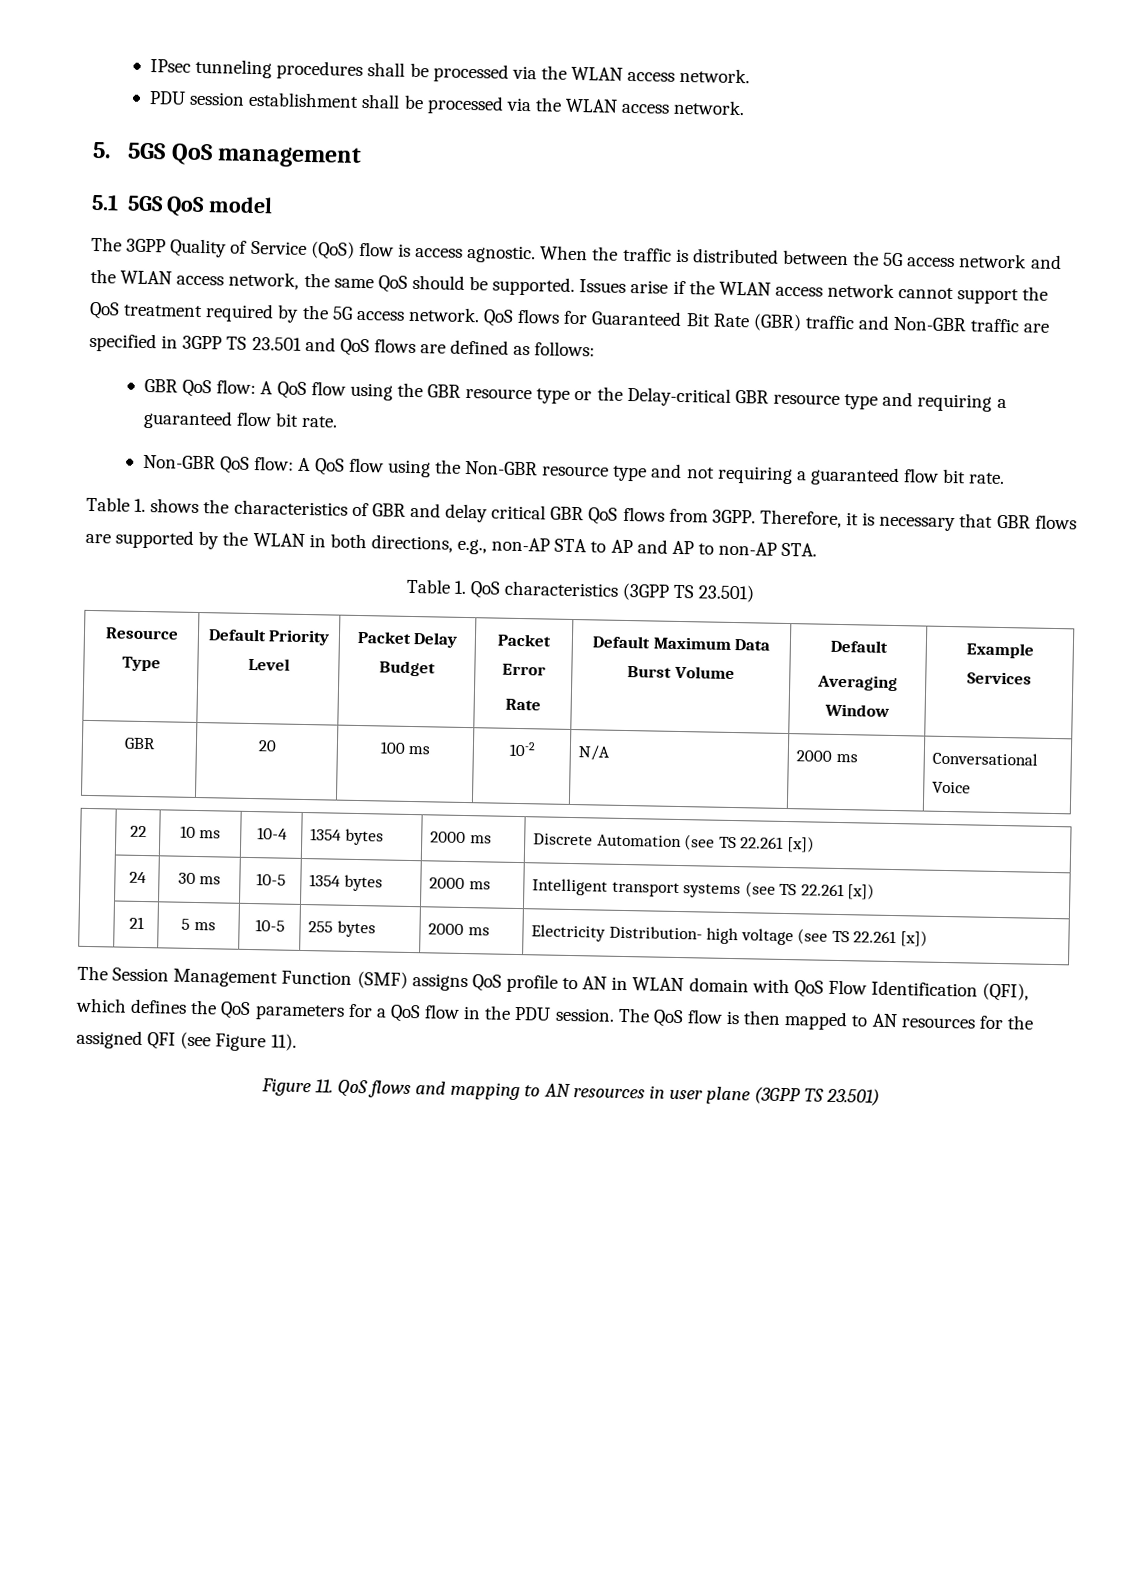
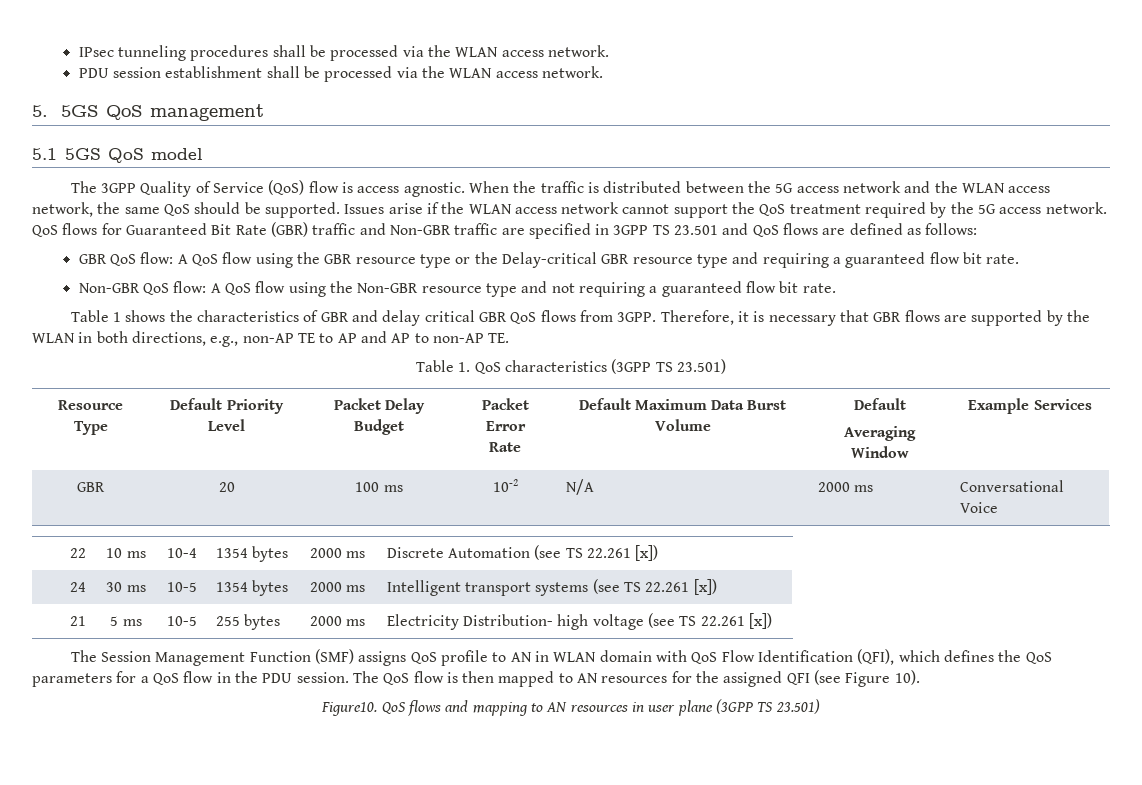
[134,498,147,513] 1. -> [113,312,122,322] 1
[554,538,588,553] STA -> [297,333,315,343] TE
[781,542,818,557] STA. -> [488,333,510,343] TE.
[270,1033,297,1051] [260,1078,333,1097] 11). // Figure 11. -> [894,670,920,685] [321,702,378,716] 10). // Figure10.

